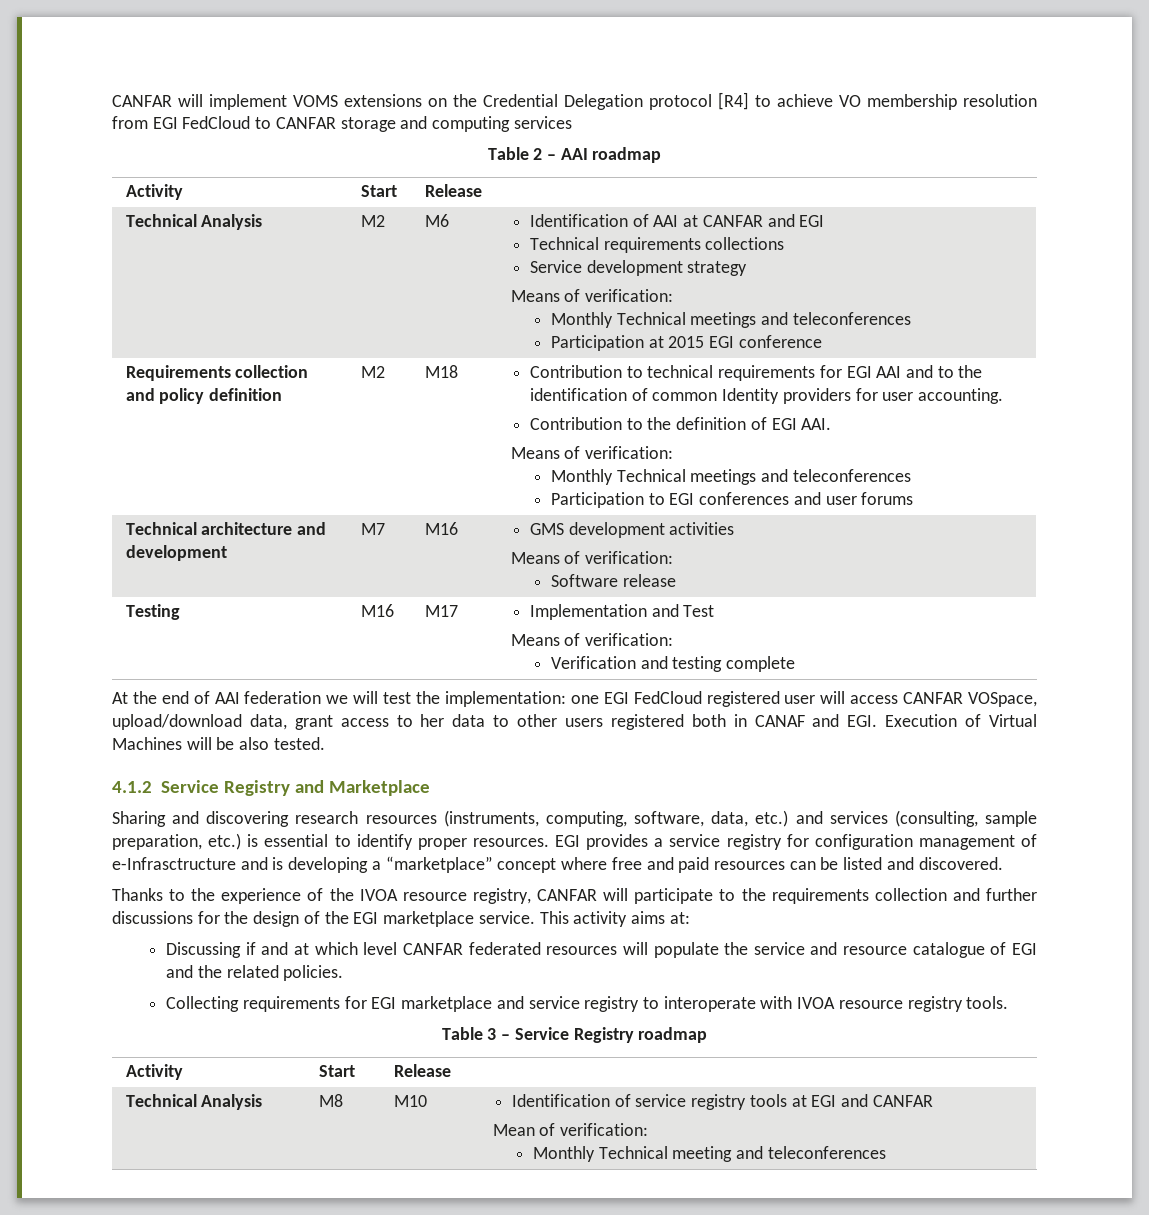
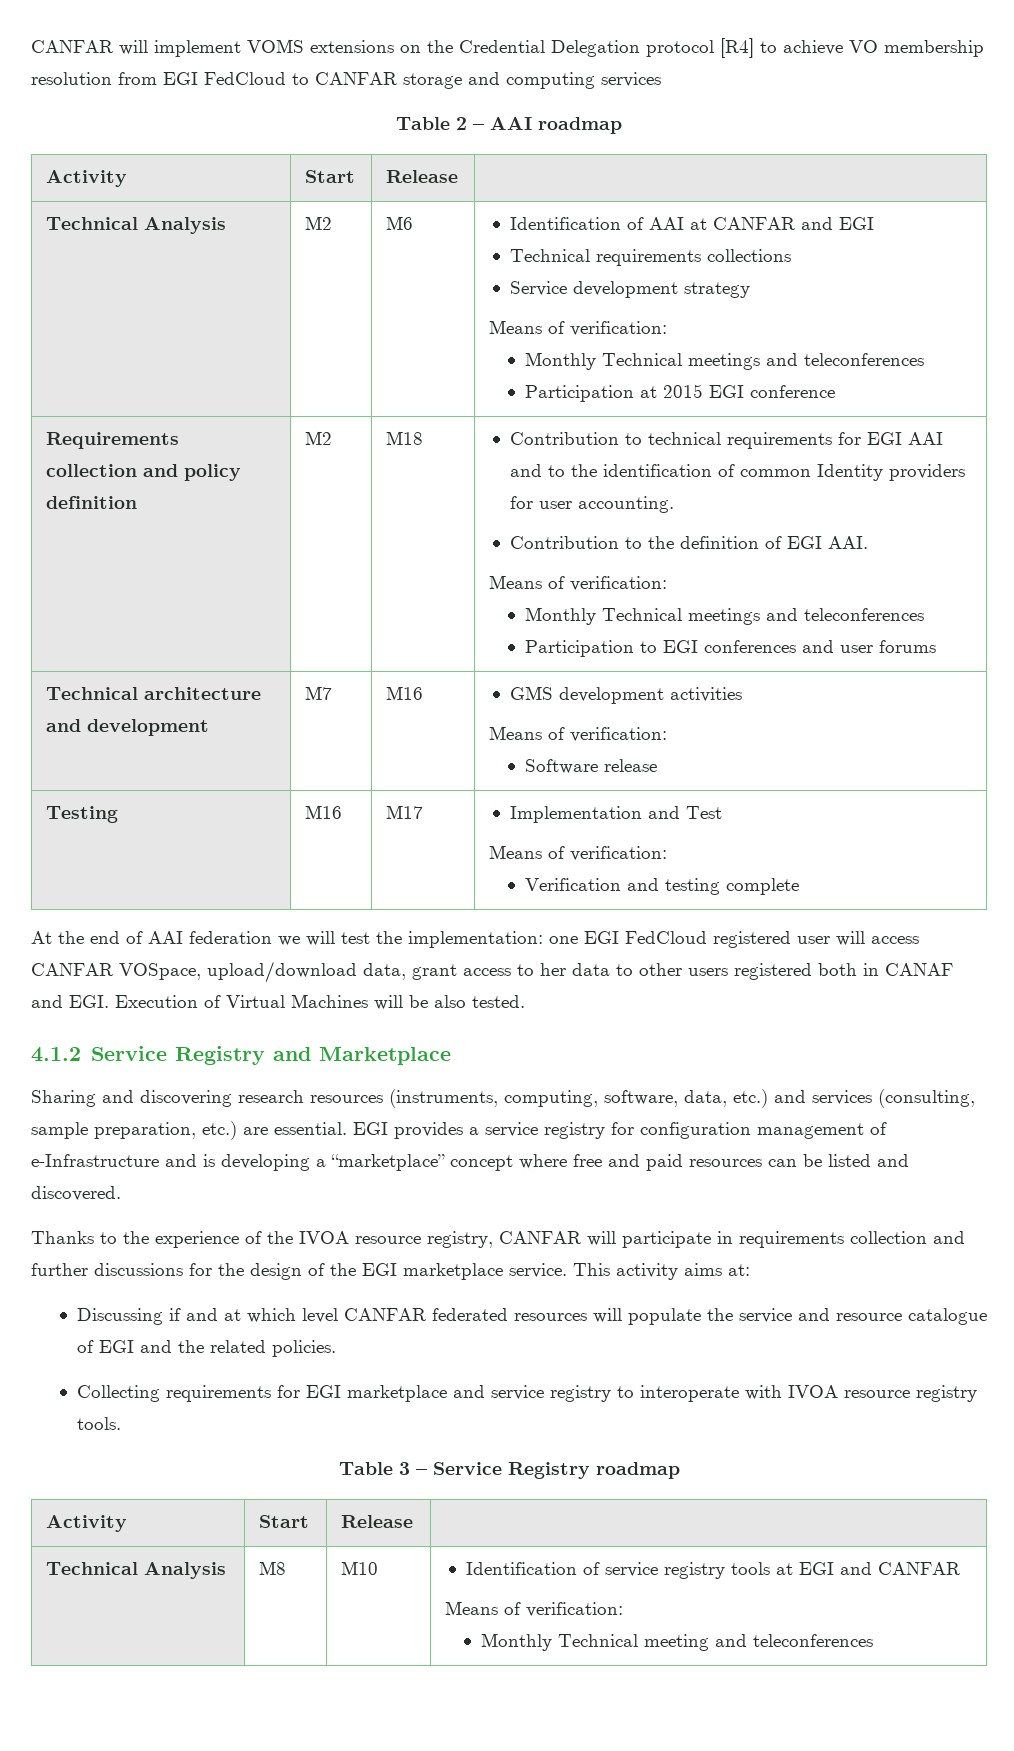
[247,834,549,850] is essential to identify proper resources. -> [243,1122,347,1135] are essential.
[112,857,236,870] e-Infrasctructure -> [31,1154,159,1167] e-Infrastructure
[719,888,766,901] to the -> [717,1231,733,1244] in
[492,1124,535,1136] Mean -> [445,1601,499,1615] Means

